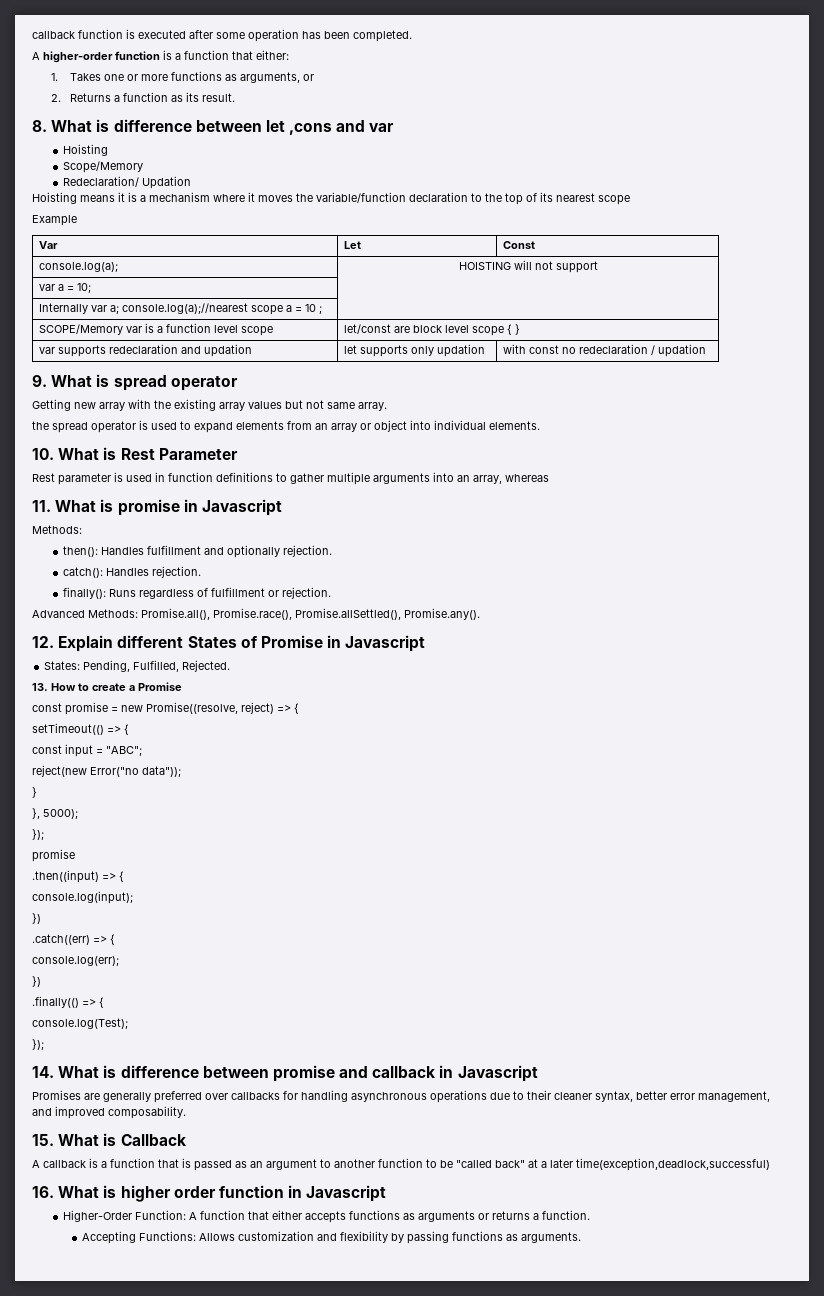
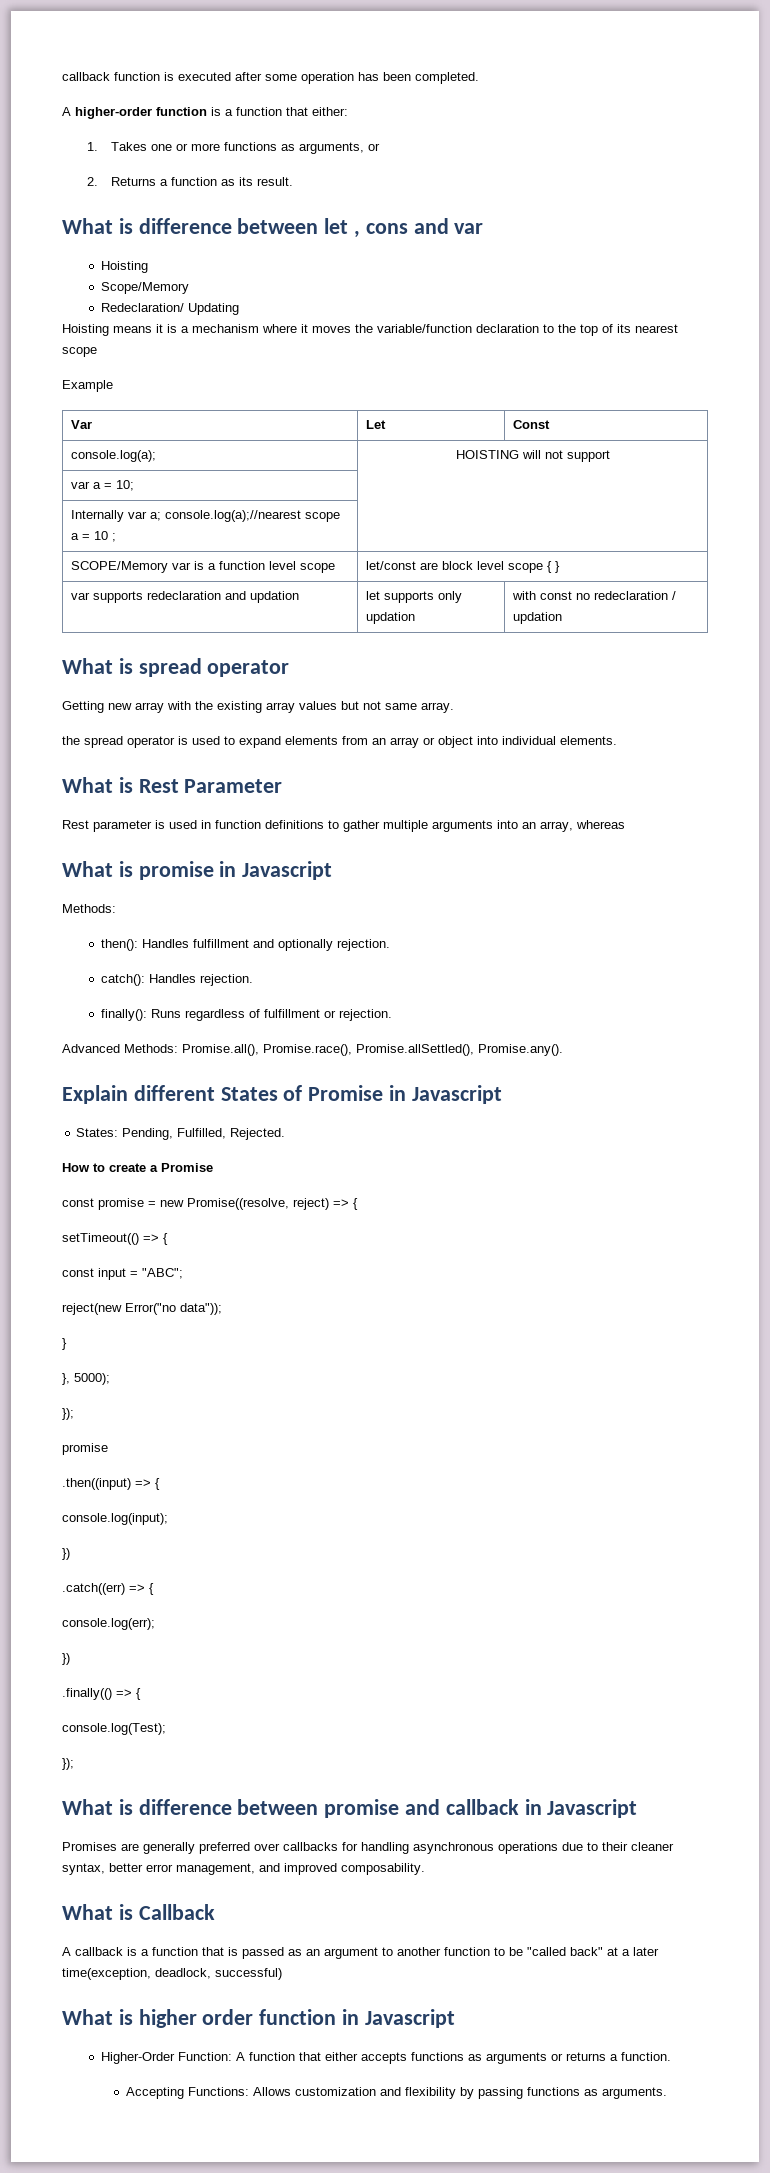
[32,120,47,132] 8. -> (294, 181) none
[289,123,333,135] ,cons -> [354,223,408,238] , cons
[142,176,192,189] Updation -> [188,303,240,315] Updating
[32,375,47,387] 9. -> (563, 618) none
[32,448,54,460] 10. -> (617, 740) none
[32,500,51,512] 11. -> (625, 824) none
[32,636,54,648] 12. -> (563, 1050) none
[32,683,48,691] 13. -> (286, 1134) none
[32,1066,54,1078] 14. -> (74, 1764) none
[32,1134,54,1146] 15. -> (425, 1869) none
[576,1158,770,1171] [32,1186,54,1198] time(exception,deadlock,successful) // 16. -> [62,1968,282,1980] time(exception, deadlock, successful) //

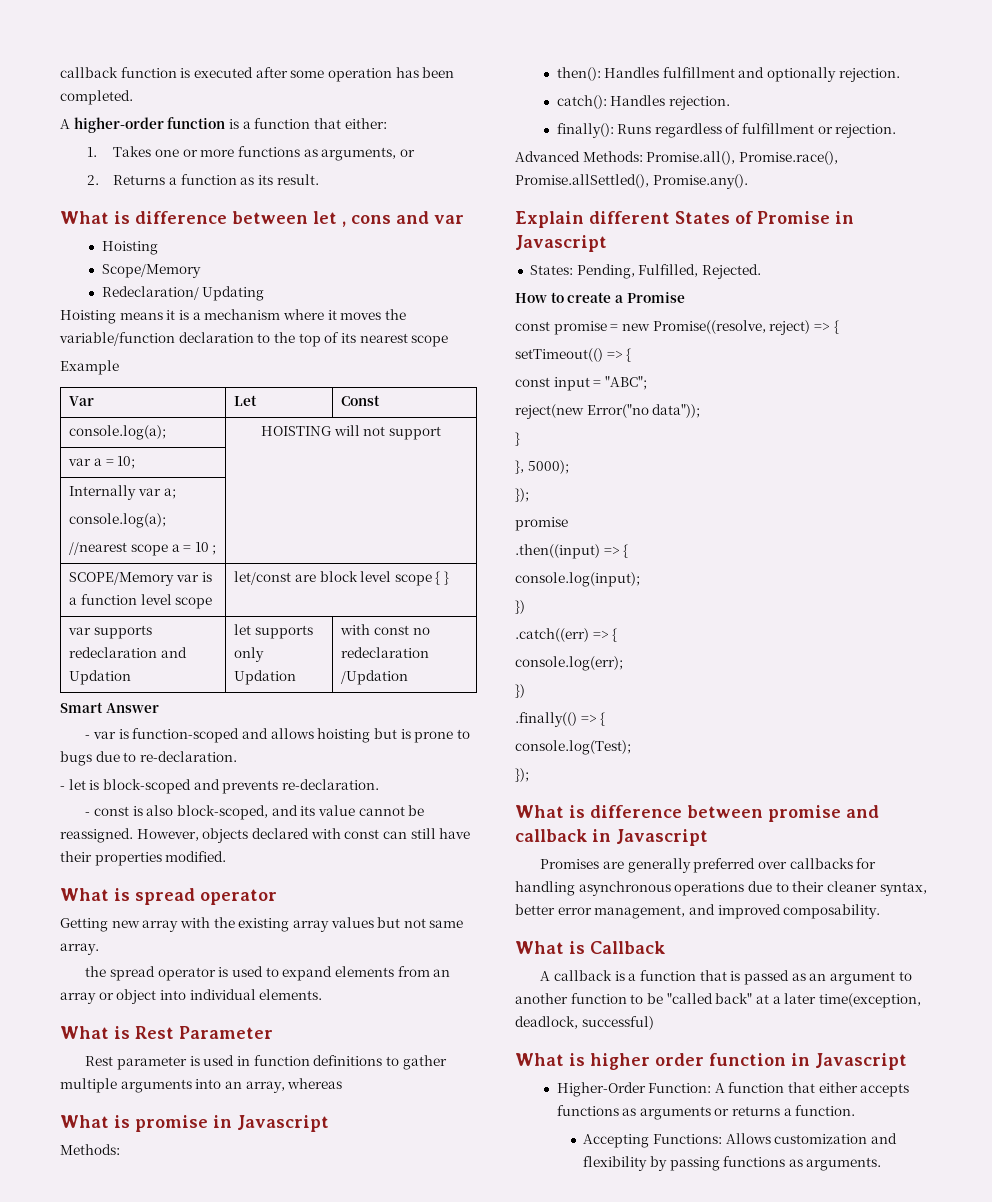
[165,510,302,522] console.log(a);//nearest -> [69,513,167,528] [69,542,128,555] // console.log(a); // //nearest
[250,591,300,603] updation -> [69,670,132,685] Updation
[366,612,416,624] updation -> [234,670,297,685] Updation
[672,591,677,600] [513,612,563,624] / updation -> [341,670,409,685] [60,702,159,713] [85,728,470,743] [60,751,237,766] [60,779,379,794] [85,805,425,820] [60,828,471,843] [60,851,227,866] /Updation // Smart Answer // - var is function-scoped and allows hoisting but is prone to bugs due to re-declaration. // - let is block-scoped and prevents re-declaration. // - const is also block-scoped, and its value cannot be reassigned. However, objects declared with const can still have their properties modified.

